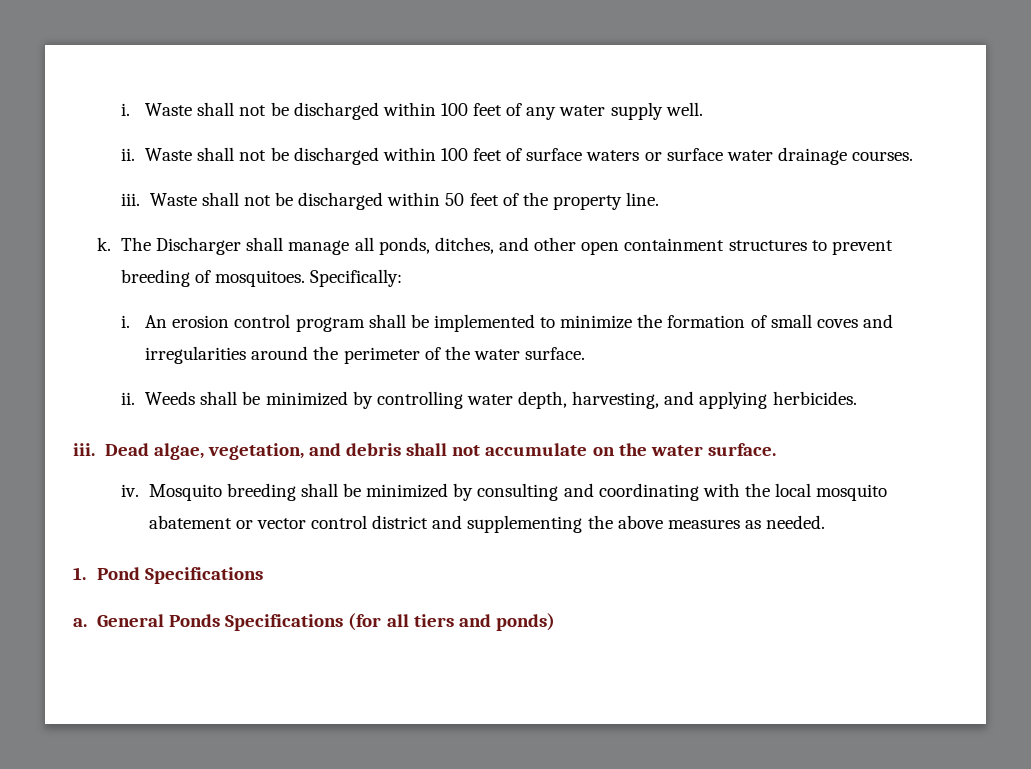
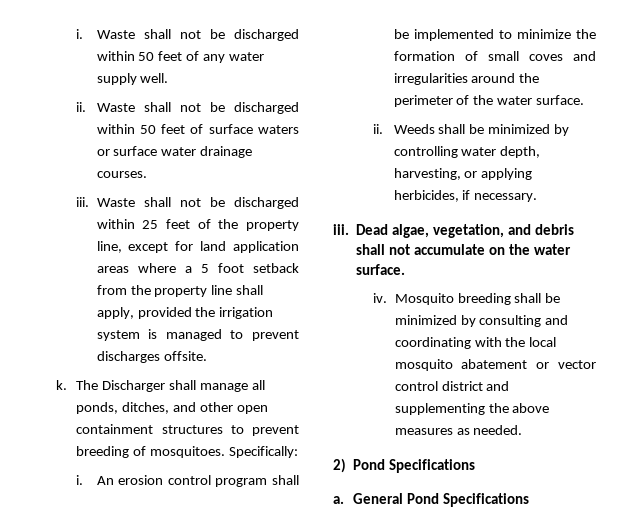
[440,103,468,116] 100 -> [138,52,155,61] 50
[440,148,468,161] 100 -> [139,125,156,134] 50
[445,193,465,206] 50 -> [142,220,159,229] 25
[626,192,660,206] line. -> [96,241,299,253] [96,263,299,273] [96,285,264,297] [96,307,274,319] [96,329,299,341] [96,351,207,363] line, except for land application areas where a 5 foot setback from the property line shall apply, provided the irrigation system is managed to prevent discharges offsite.
[664,391,857,409] and applying herbicides. -> [464,168,533,180] [393,190,538,202] or applying herbicides, if necessary.
[73,567,86,580] 1. -> [333,458,346,473] 2)
[169,613,555,631] Ponds Specifications (for all tiers and ponds) -> [407,493,529,507] Pond Specifications

